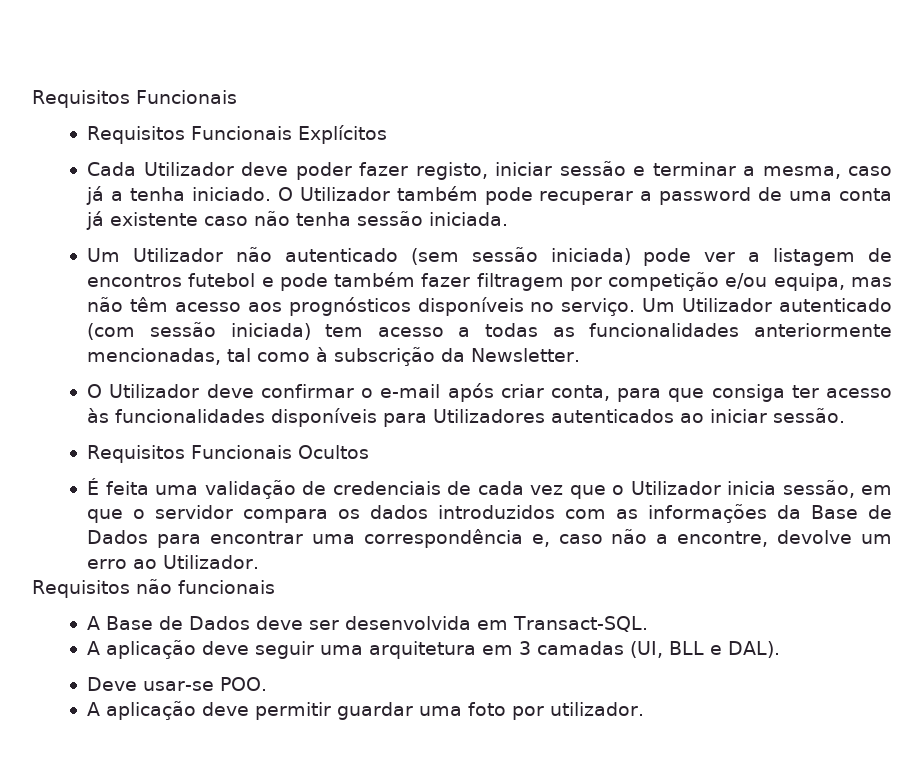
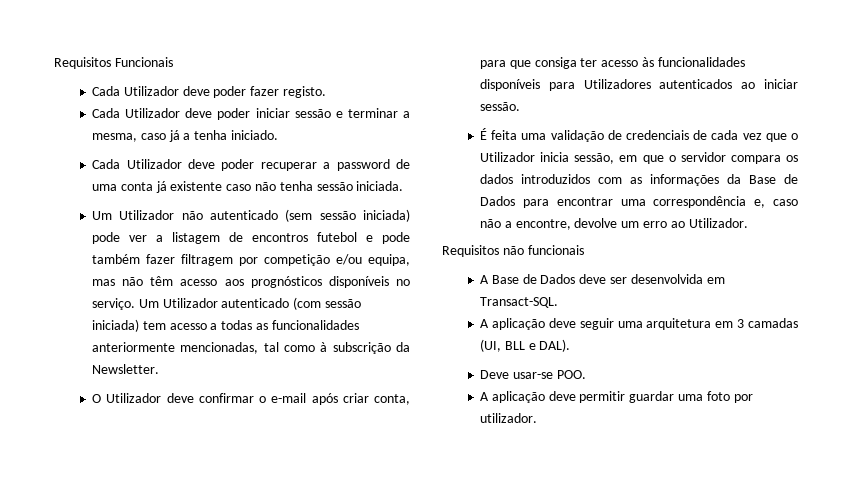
[32,90,237,108] [87,125,388,144] Requisitos Funcionais // Requisitos Funcionais Explícitos -> [54,57,173,69] Requisitos Funcionais
[415,162,488,180] registo, -> [283,86,327,98] [92,108,251,120] registo. // Cada Utilizador deve poder
[277,186,533,205] O Utilizador também pode -> [92,159,255,171] // Cada Utilizador deve poder
[87,445,370,463] // Requisitos Funcionais Ocultos -> (521, 106) none

